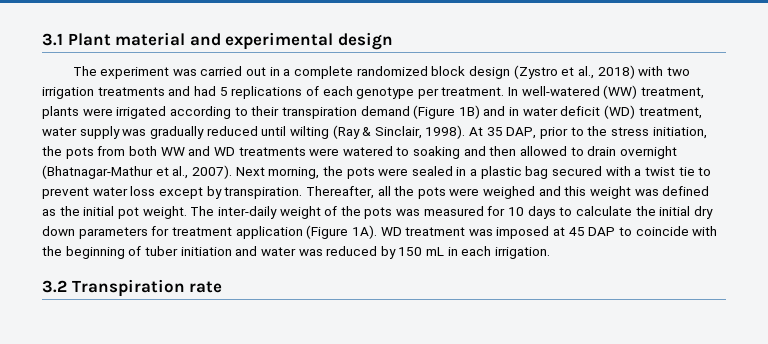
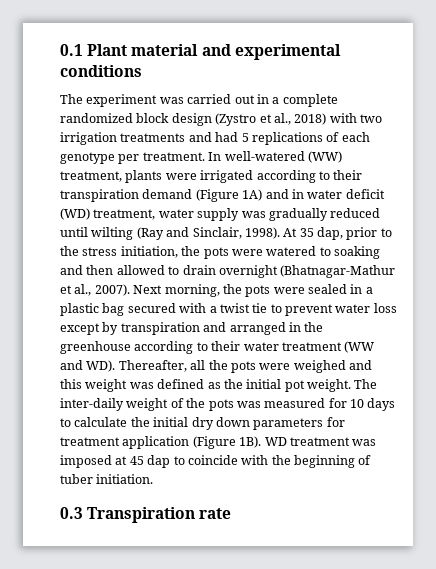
[42,33,63,46] 3.1 -> [60,44,83,56] 0.1
[337,32,393,50] design -> [60,65,142,77] conditions
[458,105,480,119] 1B) -> [242,189,263,201] 1A)
[362,127,372,136] & -> [166,227,190,237] and
[506,127,537,139] DAP, -> [317,227,343,240] dap,
[97,146,306,156] from both WW and WD treatments -> (229, 253) none
[224,187,303,199] transpiration. -> [120,322,324,335] [60,341,375,354] [60,360,116,372] transpiration and arranged in the greenhouse according to their water treatment (WW and WD).
[351,225,377,239] 1A). -> [239,436,262,448] 1B).
[588,227,616,236] DAP -> [147,455,171,468] dap
[180,246,551,259] [42,280,67,293] initiation and water was reduced by 150 mL in each irrigation. // 3.2 -> [96,474,154,484] [60,507,83,519] initiation. // 0.3

